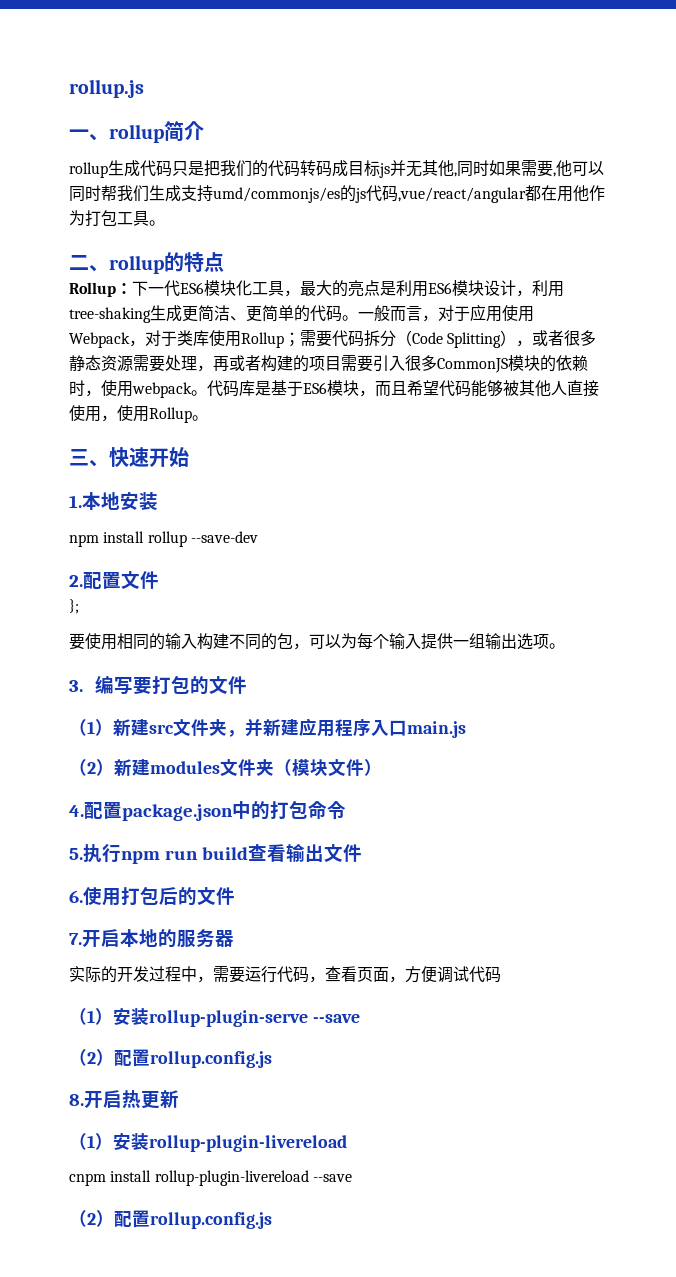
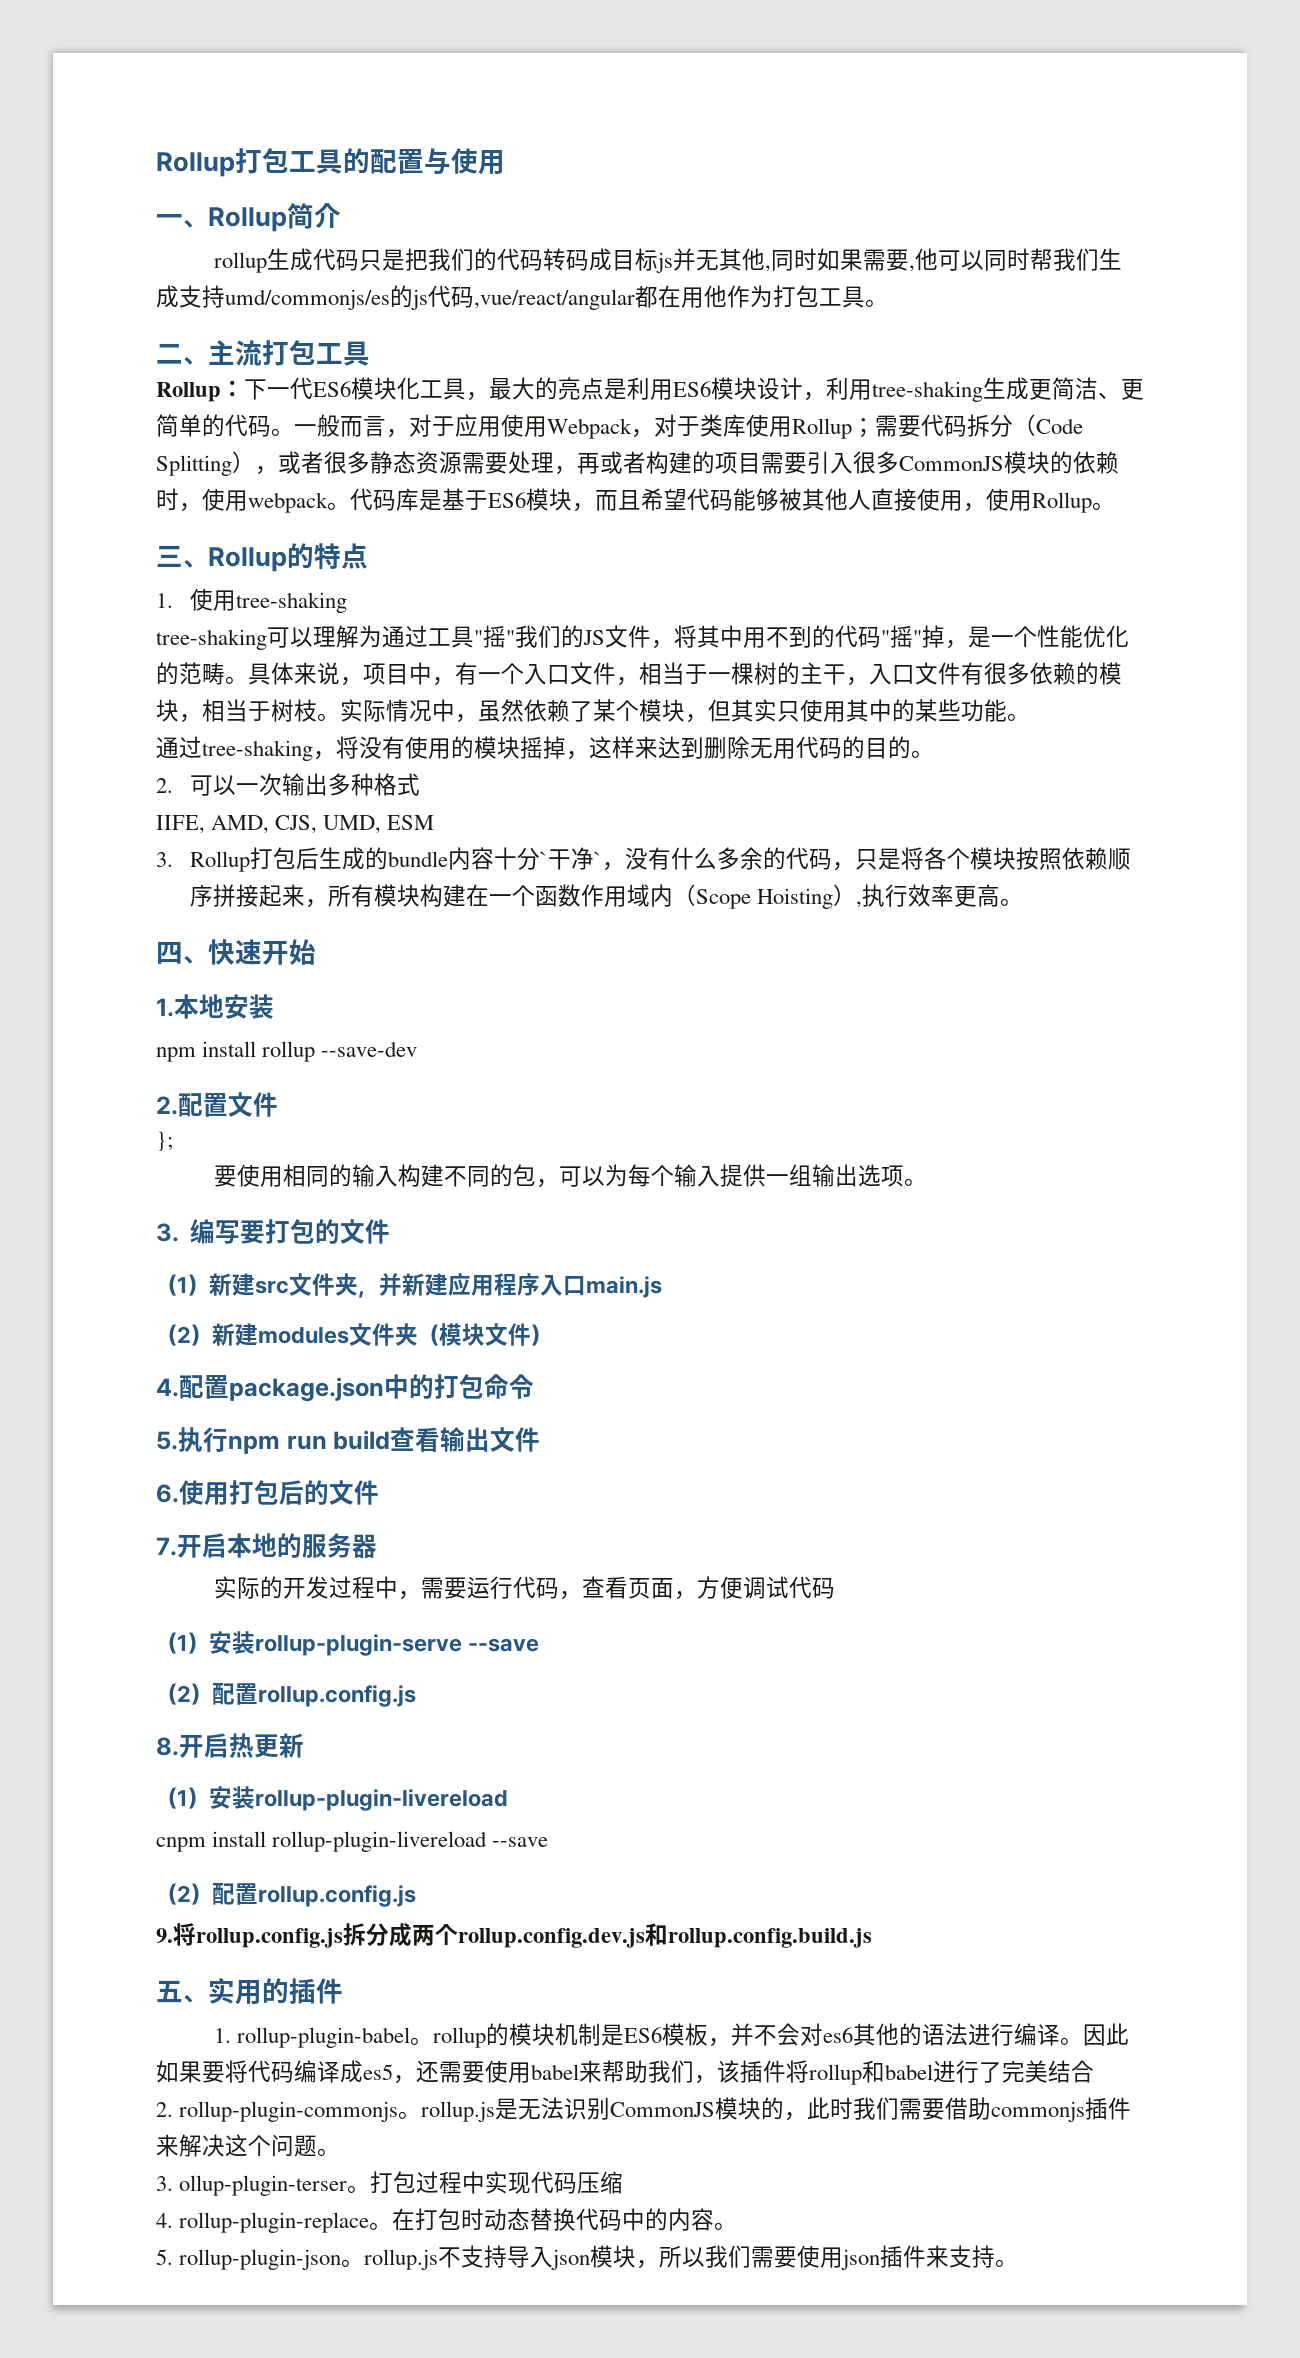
[69,79,144,98] rollup.js -> [156,148,505,177] Rollup打包工具的配置与使用
[109,124,164,143] rollup -> [208,207,287,232] Rollup
[109,252,224,274] rollup的特点 -> [208,340,370,366] 主流打包工具
(109, 463) none -> [208,543,368,572] [156,588,347,613] [156,625,1129,650] [156,662,1122,686] [156,699,1030,723] [156,736,934,761] [156,773,420,796] [156,815,435,834] [156,847,1131,872] [189,884,1023,909] [156,941,208,964] Rollup的特点 // 1.使用tree-shaking // tree-shaking可以理解为通过工具"摇"我们的JS文件，将其中用不到的代码"摇"掉，是一个性能优化的范畴。具体来说，项目中，有一个入口文件，相当于一棵树的主干，入口文件有很多依赖的模块，相当于树枝。实际情况中，虽然依赖了某个模块，但其实只使用其中的某些功能。 // 通过tree-shaking，将没有使用的模块摇掉，这样来达到删除无用代码的目的。 // 2.可以一次输出多种格式 // IIFE, AMD, CJS, UMD, ESM // 3. Rollup打包后生成的bundle内容十分`干净`，没有什么多余的代码，只是将各个模块按照依赖顺序拼接起来，所有模块构建在一个函数作用域内（Scope Hoisting）,执行效率更高。 // 四、
(272, 1220) none -> [156,1923,872,1948] [156,1978,343,2005] [213,2023,1129,2048] [156,2060,1094,2085] [156,2097,1132,2122] [156,2134,340,2157] [156,2171,624,2196] [156,2208,738,2233] [156,2245,1019,2270] // 9.将rollup.config.js拆分成两个rollup.config.dev.js和rollup.config.build.js // 五、实用的插件 // 1. rollup-plugin-babel。rollup的模块机制是ES6模板，并不会对es6其他的语法进行编译。因此如果要将代码编译成es5，还需要使用babel来帮助我们，该插件将rollup和babel进行了完美结合 // 2. rollup-plugin-commonjs。rollup.js是无法识别CommonJS模块的，此时我们需要借助commonjs插件来解决这个问题。 // 3. ollup-plugin-terser。打包过程中实现代码压缩 // 4. rollup-plugin-replace。在打包时动态替换代码中的内容。 // 5. rollup-plugin-json。rollup.js不支持导入json模块，所以我们需要使用json插件来支持。

